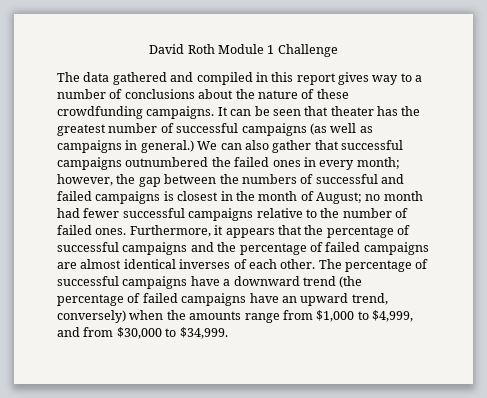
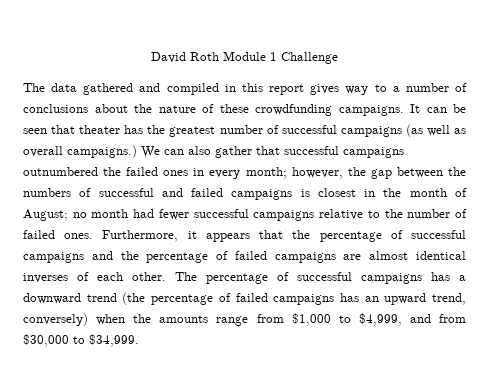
[57,140,194,153] campaigns in general.) -> [23,145,137,158] overall campaigns.)
[190,276,220,286] have -> [431,272,450,281] has
[249,293,279,303] have -> [339,293,359,302] has

